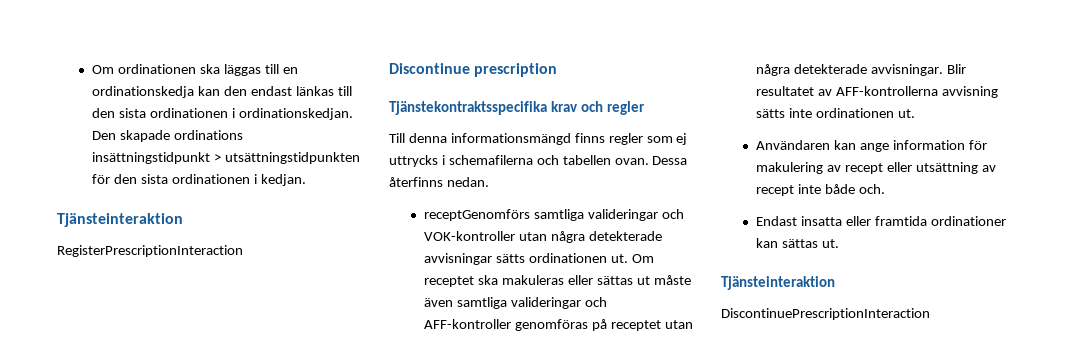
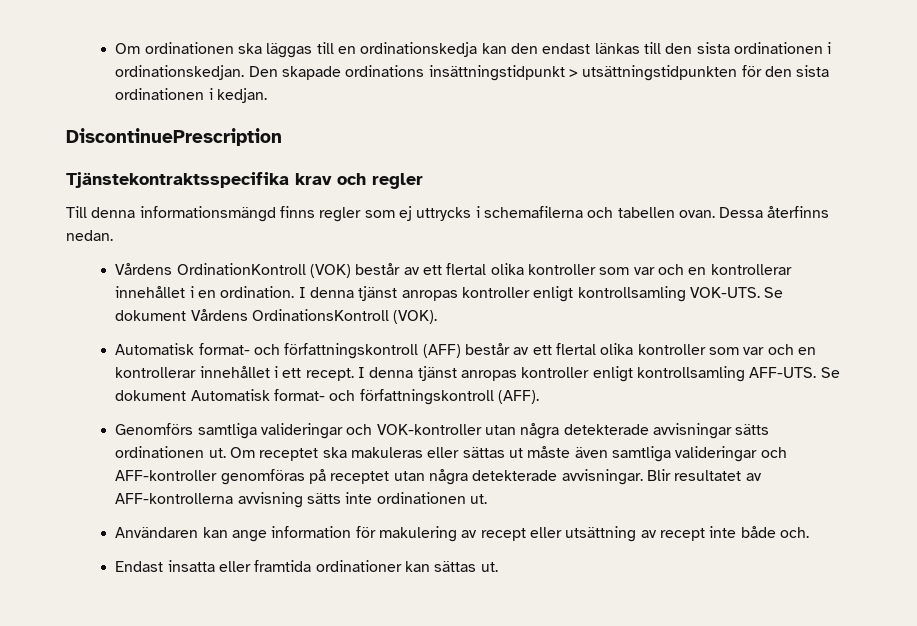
[57,213,183,227] [57,245,243,257] [389,63,558,77] Tjänsteinteraktion // RegisterPrescriptionInteraction // Discontinue prescription -> [66,128,282,146] DiscontinuePrescription
[424,209,531,221] receptGenomförs -> [115,263,792,278] [115,286,784,302] [115,309,438,324] [115,343,816,359] [115,366,840,382] [115,389,540,405] [115,423,194,435] Vårdens OrdinationKontroll (VOK) består av ett flertal olika kontroller som var och en kontrollerar innehållet i en ordination. I denna tjänst anropas kontroller enligt kontrollsamling VOK-UTS. Se dokument Vårdens OrdinationsKontroll (VOK). // Automatisk format- och författningskontroll (AFF) består av ett flertal olika kontroller som var och en kontrollerar innehållet i ett recept. I denna tjänst anropas kontroller enligt kontrollsamling AFF-UTS. Se dokument Automatisk format- och författningskontroll (AFF). // Genomförs
[721,276,835,290] [721,308,930,320] // Tjänsteinteraktion // DiscontinuePrescriptionInteraction -> (498, 567) none

